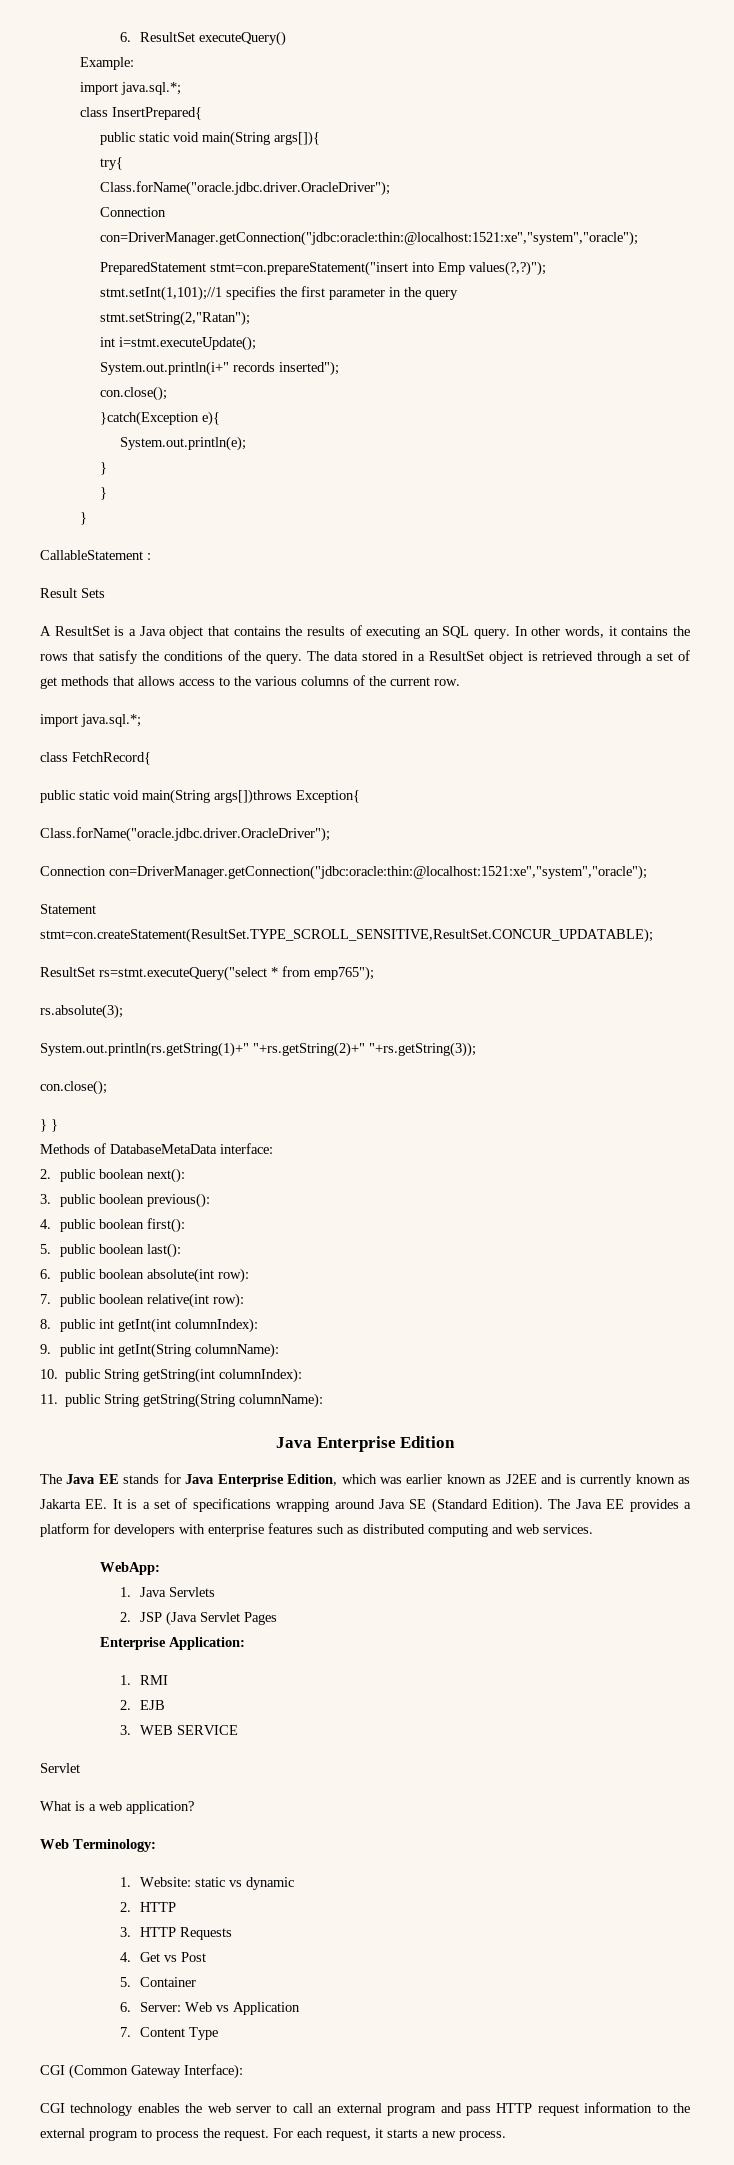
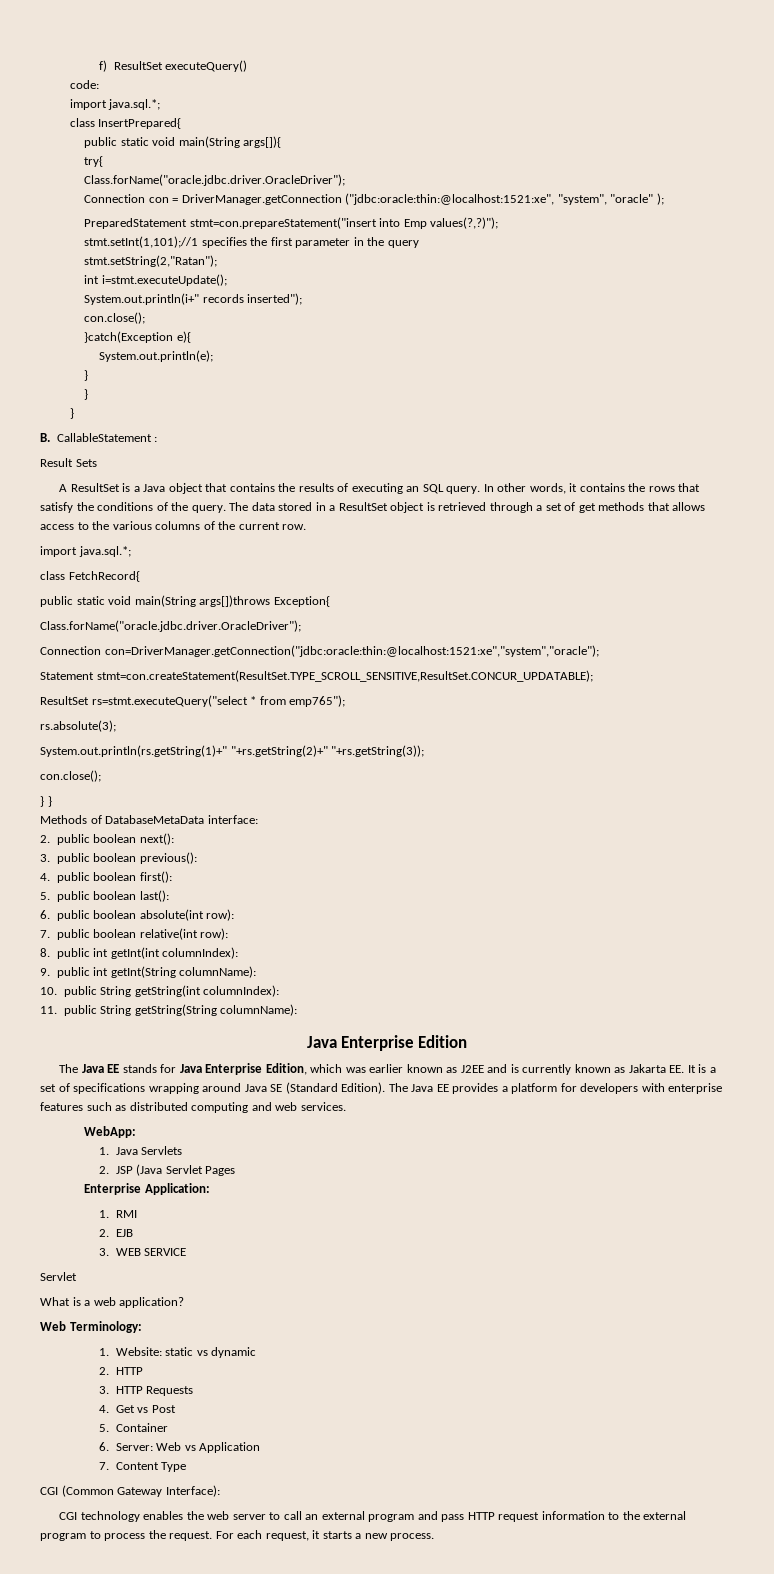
[120,32,132,42] 6. -> [99,60,108,72] f)
[80,57,135,70] Example: -> [69,80,99,89] code:
[100,231,639,246] con=DriverManager.getConnection("jdbc:oracle:thin:@localhost:1521:xe","system","oracle"); -> [148,193,664,205] con = DriverManager.getConnection ("jdbc:oracle:thin:@localhost:1521:xe", "system", "oracle" );
(88, 518) none -> [40,433,50,442] B.

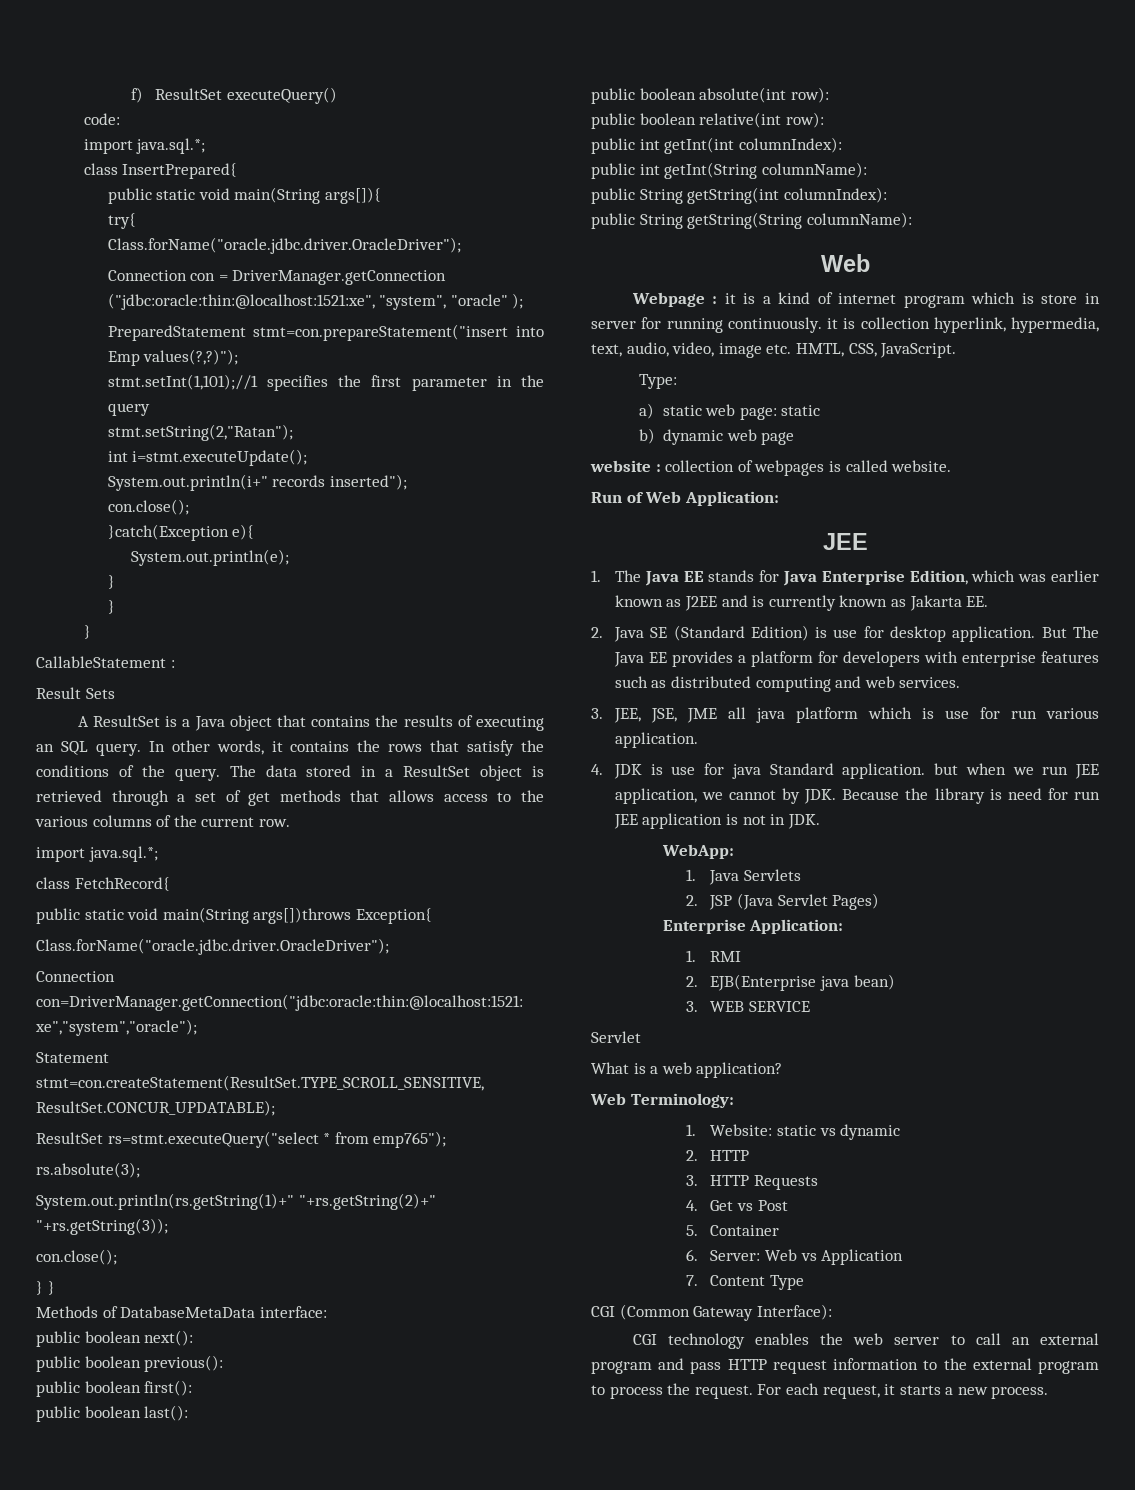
[40,433,50,442] B. -> (91, 632) none
[40,835,50,843] 2. -> (327, 1312) none
[40,854,50,862] 3. -> (194, 1338) none
[40,873,50,881] 4. -> (224, 1363) none
[40,892,50,900] 5. -> (193, 1388) none
[40,910,50,919] 6. -> (189, 1413) none
[40,930,50,938] 7. -> (829, 95) none
[40,948,50,957] 8. -> (824, 120) none
[40,968,50,976] 9. -> (842, 145) none
[40,987,57,995] 10. -> (867, 170) none
[40,1006,57,1014] 11. -> (887, 195) none
[306,1035,468,1051] Java Enterprise Edition // -> [820,254,870,272] [631,292,1100,308] [591,317,1099,333] [591,342,957,358] [638,374,677,389] [638,403,821,420] [638,428,795,445] [590,460,952,476] [591,491,779,506] [822,533,868,550] [591,570,601,582] Web // Webpage : it is a kind of internet program which is store in server for running continuously. it is collection hyperlink, hypermedia, text, audio, video, image etc. HMTL, CSS, JavaScript. // Type: // a) static web page: static // b) dynamic web page // website : collection of webpages is called website. // Run of Web Application: // JEE // 1.
[687,1064,716,1073] [40,1082,386,1094] It is a set of specifications wrapping around Java SE (Standard Edition). -> [591,625,1067,642] // 2. Java SE (Standard Edition) is use for desktop application. But
(346, 1106) none -> [591,707,1099,723] [614,732,698,748] [591,763,1099,779] [614,788,1100,804] [613,813,820,829] // 3. JEE, JSE, JME all java platform which is use for run various application. // 4. JDK is use for java Standard application. but when we run JEE application, we cannot by JDK. Because the library is need for run JEE application is not in JDK.
[205,1166,236,1176] Pages -> [832,893,880,910] Pages)
[115,1229,133,1237] EJB -> [710,974,895,991] EJB(Enterprise java bean)

